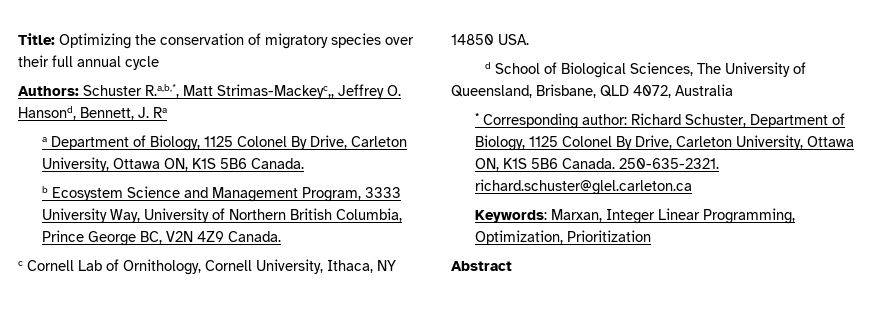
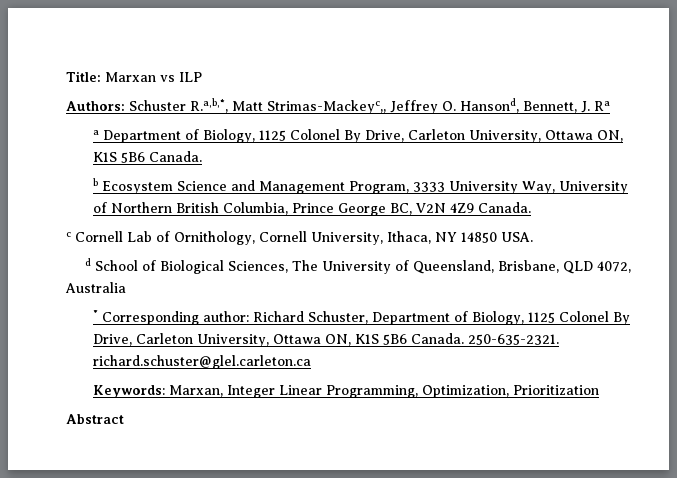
[59,33,414,49] [18,55,159,70] Optimizing the conservation of migratory species over their full annual cycle -> [105,72,202,82] Marxan vs ILP

